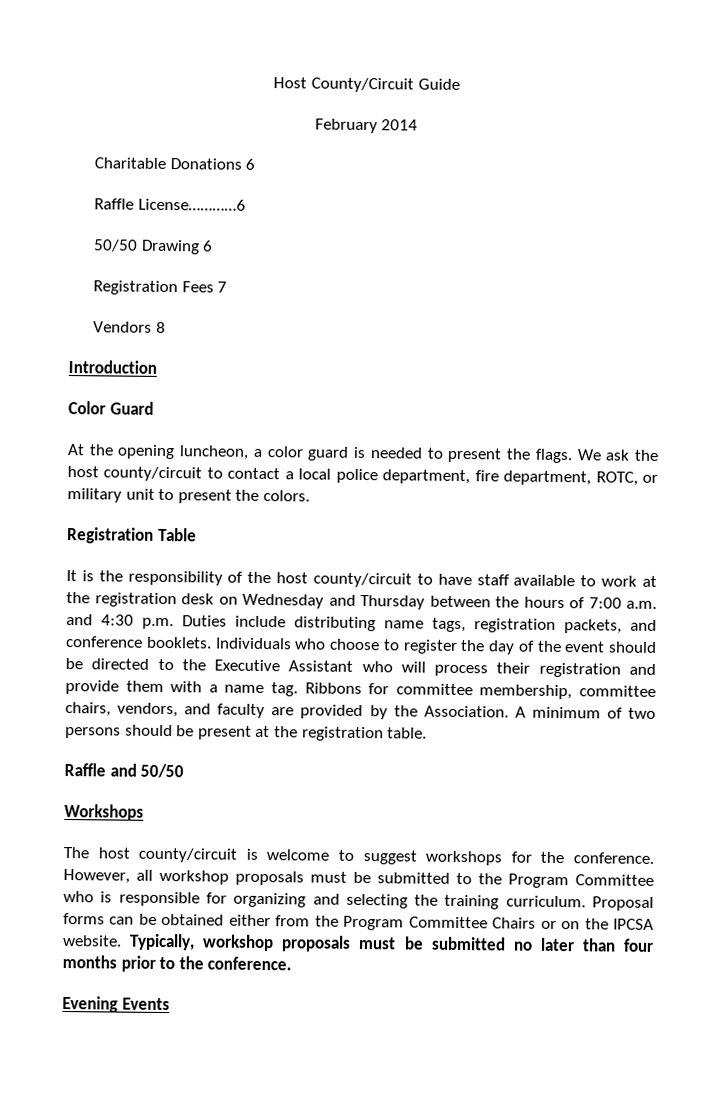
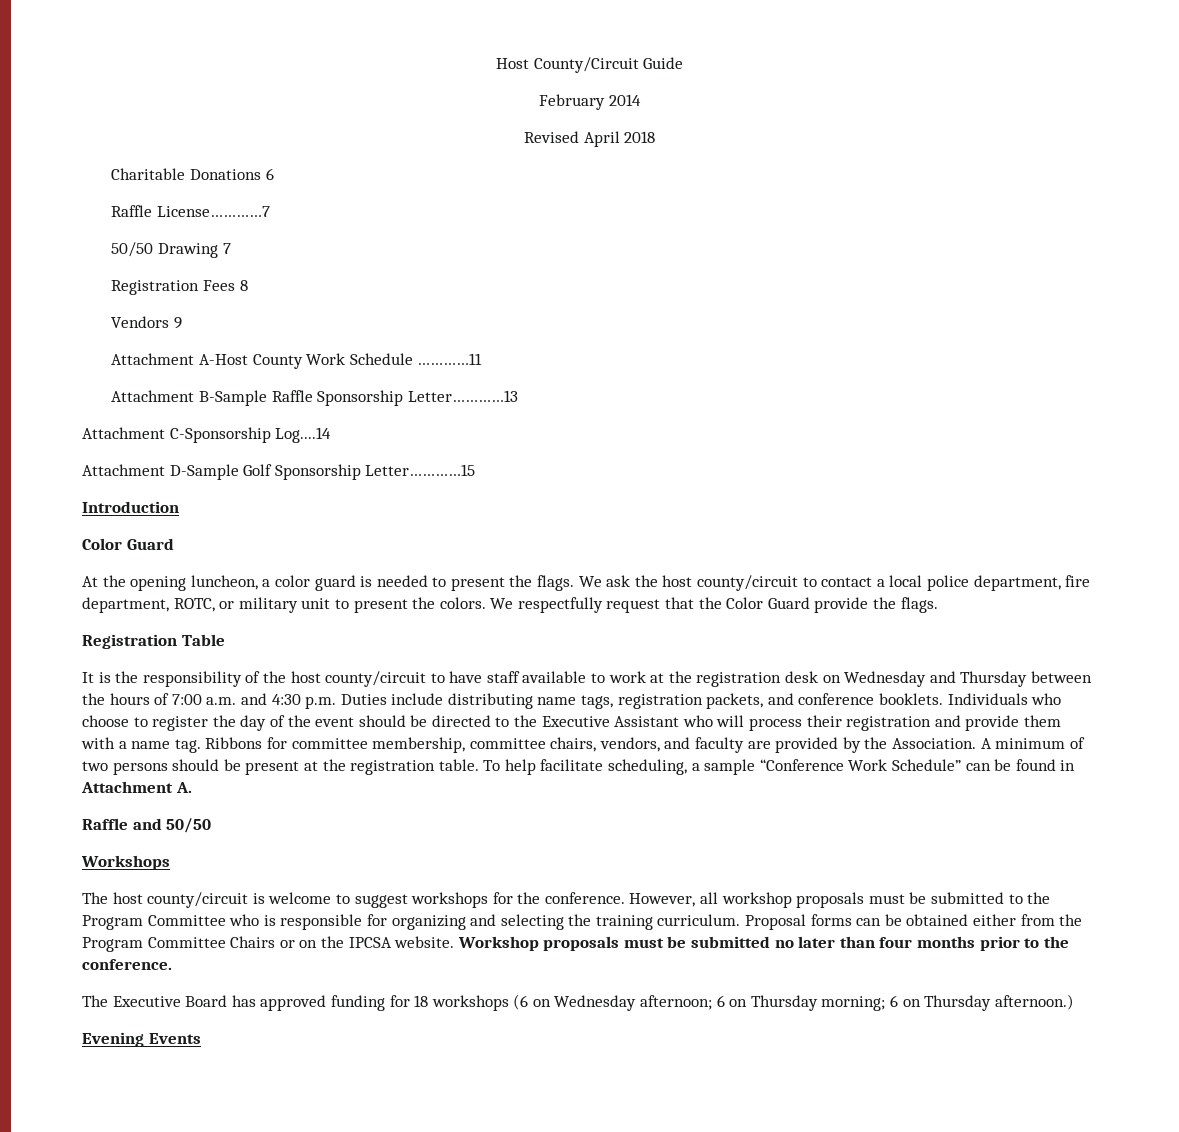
(419, 125) none -> [523,131,656,147] // Revised April 2018
[137,198,246,211] License…………6 -> [157,206,271,217] License…………7
[203,240,214,252] 6 -> [222,243,231,254] 7
[217,281,228,293] 7 -> [239,280,248,291] 8
[155,321,166,333] 8 -> [174,317,183,329] [111,353,483,369] [111,390,518,406] [82,427,332,443] [82,464,476,480] 9 // Attachment A-Host County Work Schedule …………11 // Attachment B-Sample Raffle Sponsorship Letter…………13 // Attachment C-Sponsorship Log....14 // Attachment D-Sample Golf Sponsorship Letter…………15
(310, 495) none -> [490,597,938,613] We respectfully request that the Color Guard provide the flags.
(428, 733) none -> [483,759,1076,775] [81,781,192,793] To help facilitate scheduling, a sample “Conference Work Schedule” can be found in Attachment A.
[129,933,275,952] Typically, workshop -> [457,936,539,951] Workshop
(293, 963) none -> [82,994,1074,1011] // The Executive Board has approved funding for 18 workshops (6 on Wednesday afternoon; 6 on Thursday morning; 6 on Thursday afternoon.)

